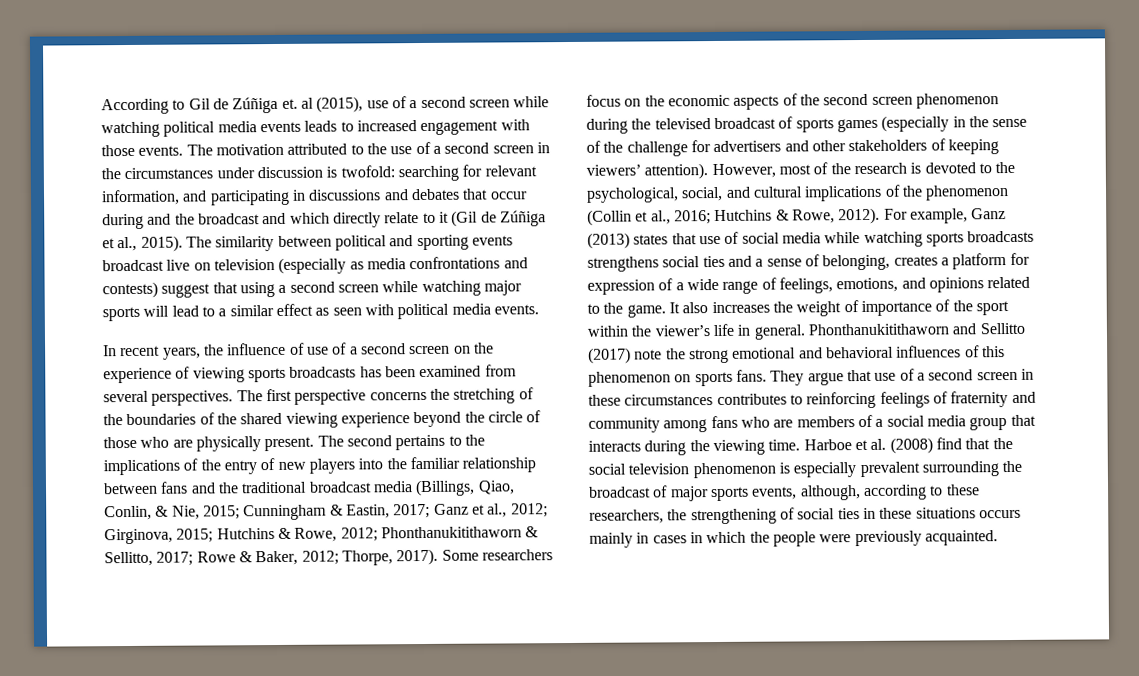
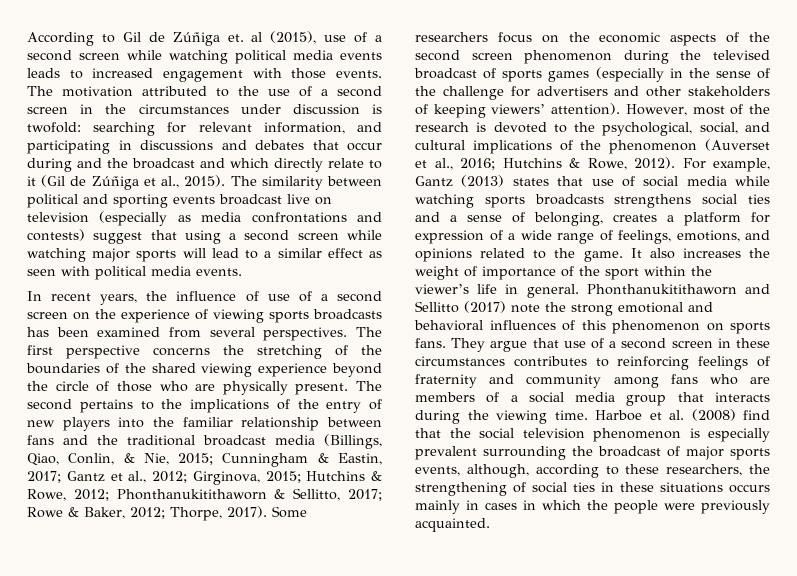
[433,503,469,515] Ganz -> [66,471,105,482] Gantz
[587,209,632,226] (Collin -> [705,139,770,151] (Auverset
[971,208,1007,220] Ganz -> [415,176,453,187] Gantz

